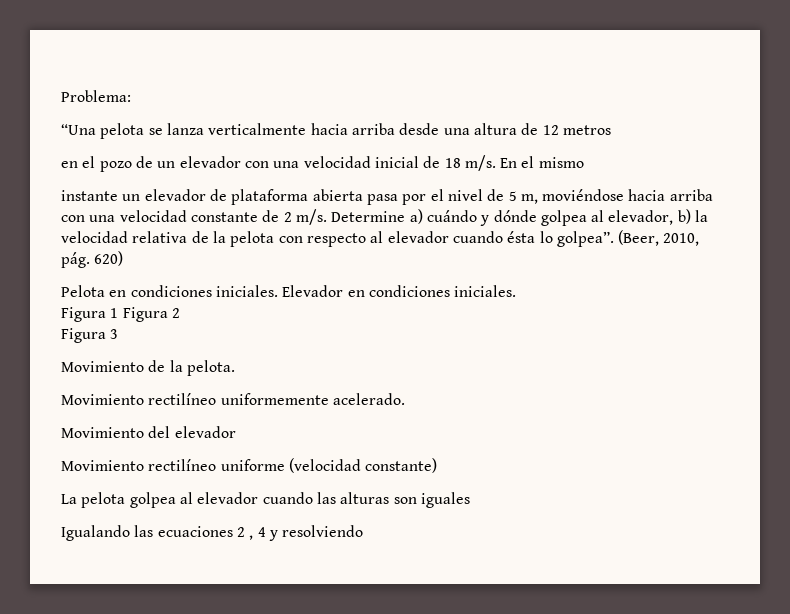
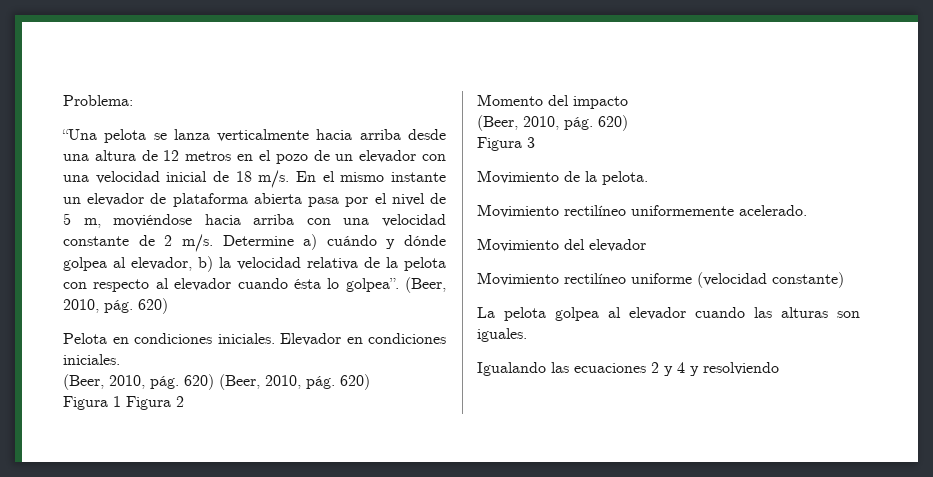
(611, 130) // -> (232, 156) none
(584, 162) // -> (385, 177) none
[61,307,180,322] Figura 1 Figura 2 -> [63,374,370,390] [63,396,184,410] [477,94,628,109] [477,115,628,131] (Beer, 2010, pág. 620) (Beer, 2010, pág. 620) // Figura 1 Figura 2 // Momento del impacto // (Beer, 2010, pág. 620)
[420,492,470,508] iguales -> [477,328,527,342] iguales.
[249,535,254,540] , -> [664,366,673,376] y

